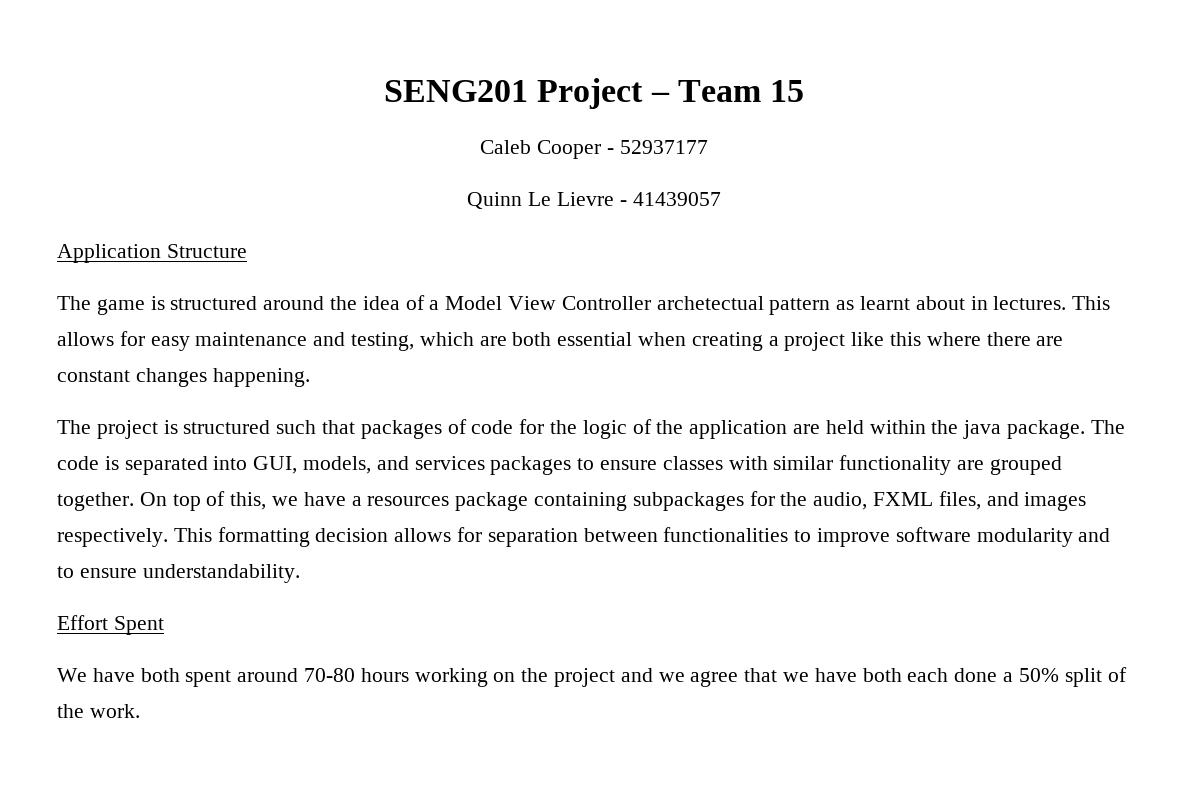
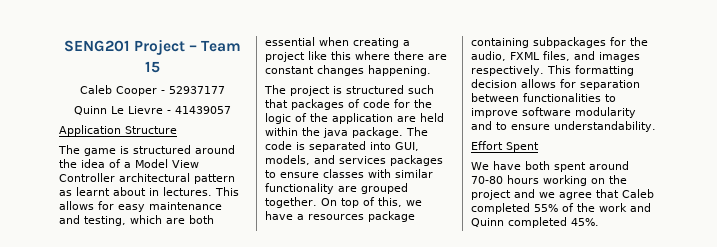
[656,296,764,310] archetectual -> [119,173,190,182] architectural
[783,667,1127,687] [57,704,140,718] we have both each done a 50% split of the work. -> [622,189,654,198] [471,203,651,214] [471,217,599,228] Caleb completed 55% of the work and Quinn completed 45%.

